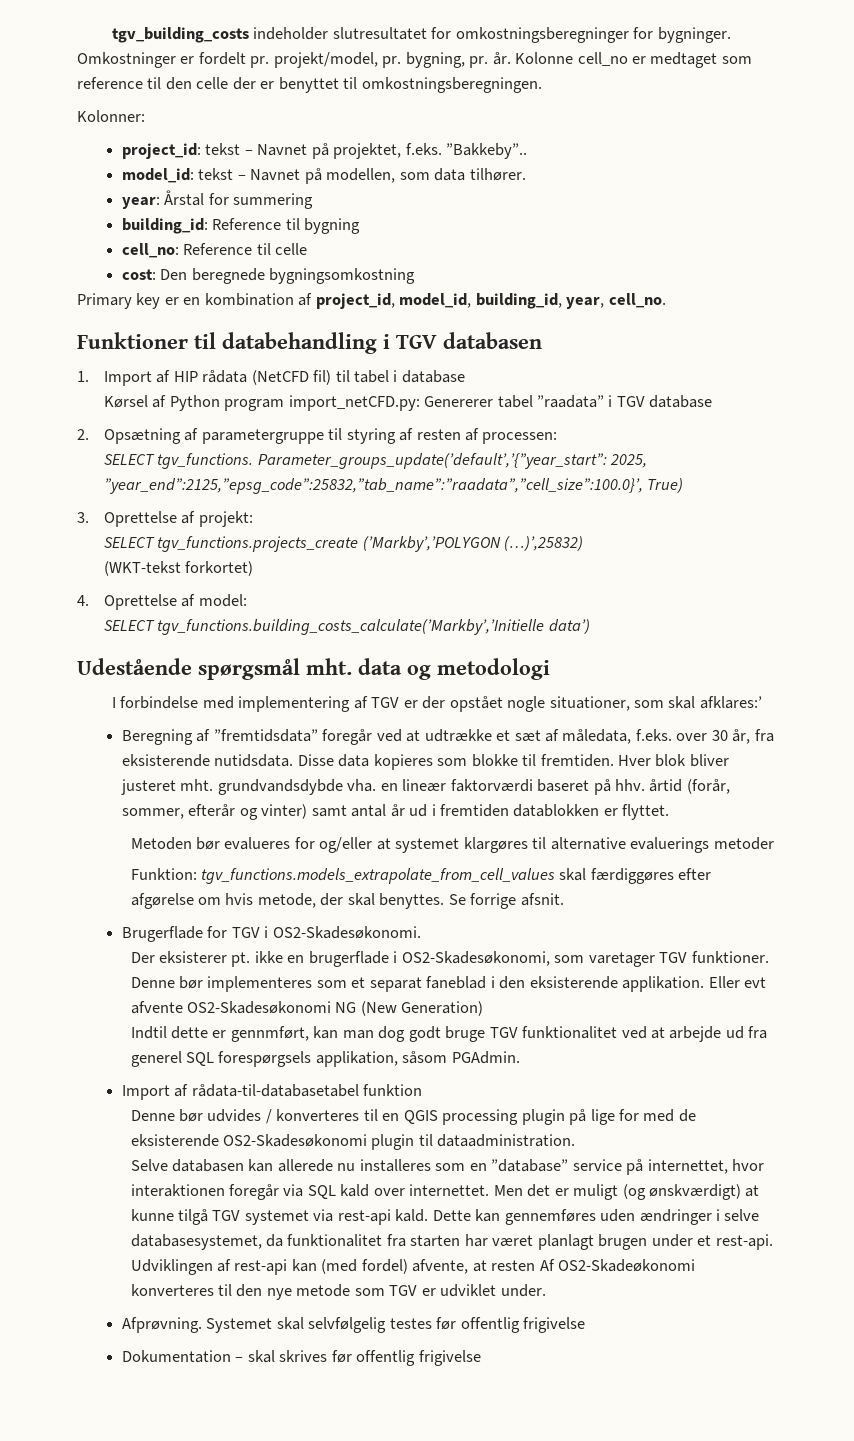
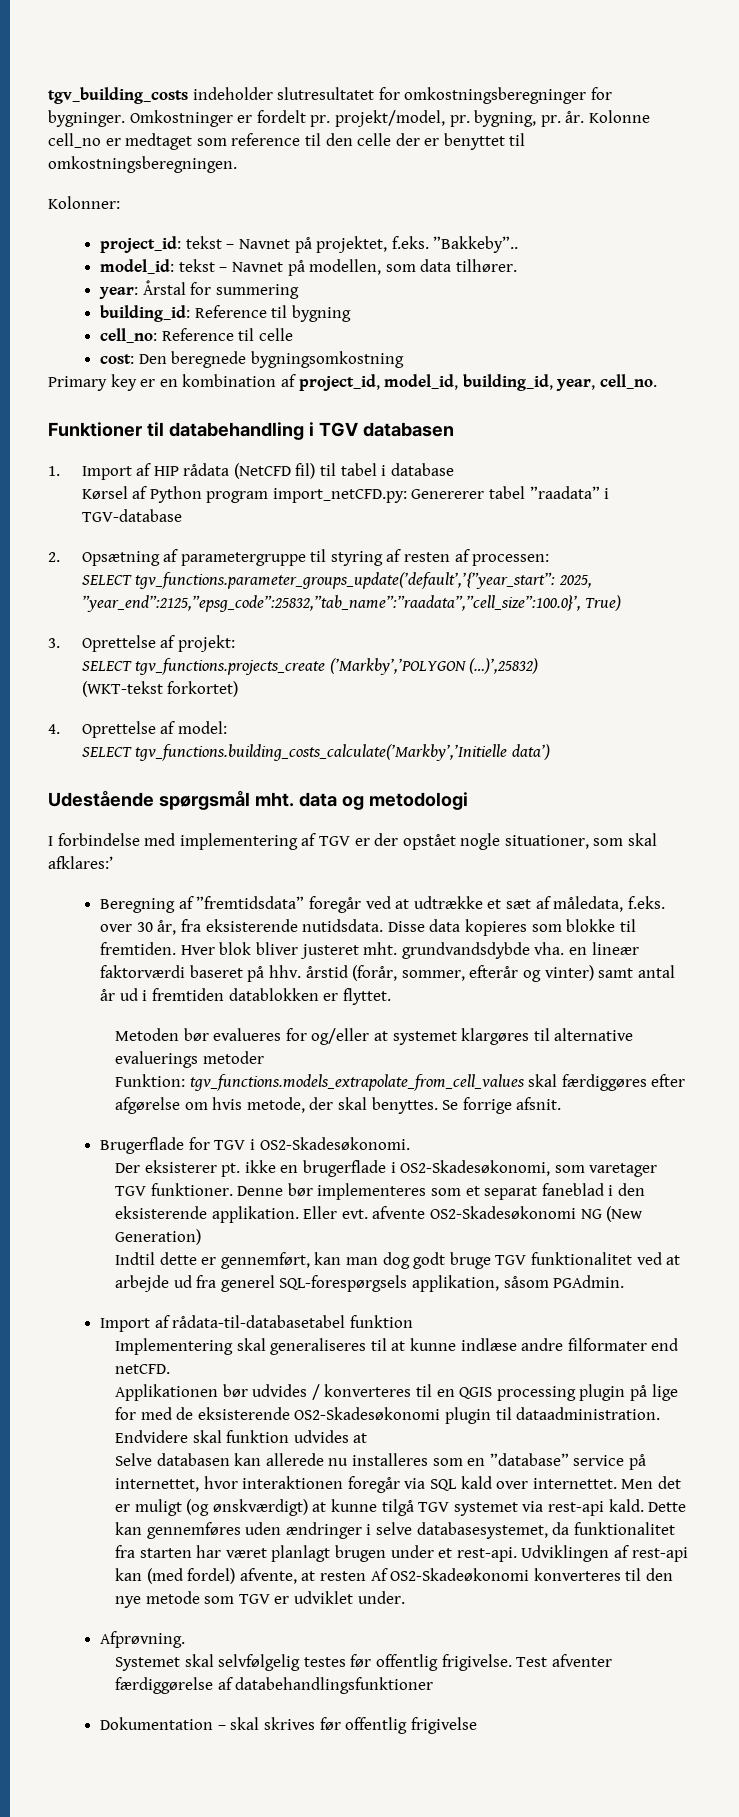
[616,395,713,408] TGV database -> [81,509,182,522] TGV-database
[157,453,607,469] tgv_functions. Parameter_groups_update(’default’,’{”year_start”: -> [135,572,556,589] tgv_functions.parameter_groups_update(’default’,’{”year_start”:
[649,779,683,792] årtid -> [305,965,348,978] årstid
[743,977,766,988] evt -> [341,1209,368,1219] evt.
[230,1026,309,1042] gennmført, -> [220,1252,310,1269] gennemført,
[185,1051,312,1067] SQL forespørgsels -> [279,1275,408,1292] SQL-forespørgsels
[130,1110,175,1121] Denne -> [115,1338,679,1355] [115,1364,171,1374] [115,1384,219,1401] Implementering skal generaliseres til at kunne indlæse andre filformater end netCFD. // Applikationen
(576, 1140) none -> [115,1430,368,1443] Endvidere skal funktion udvides at
(202, 1325) none -> (186, 1639) //
[523,1317,586,1333] frigivelse -> [441,1654,612,1671] [115,1677,434,1694] frigivelse. Test afventer færdiggørelse af databehandlingsfunktioner

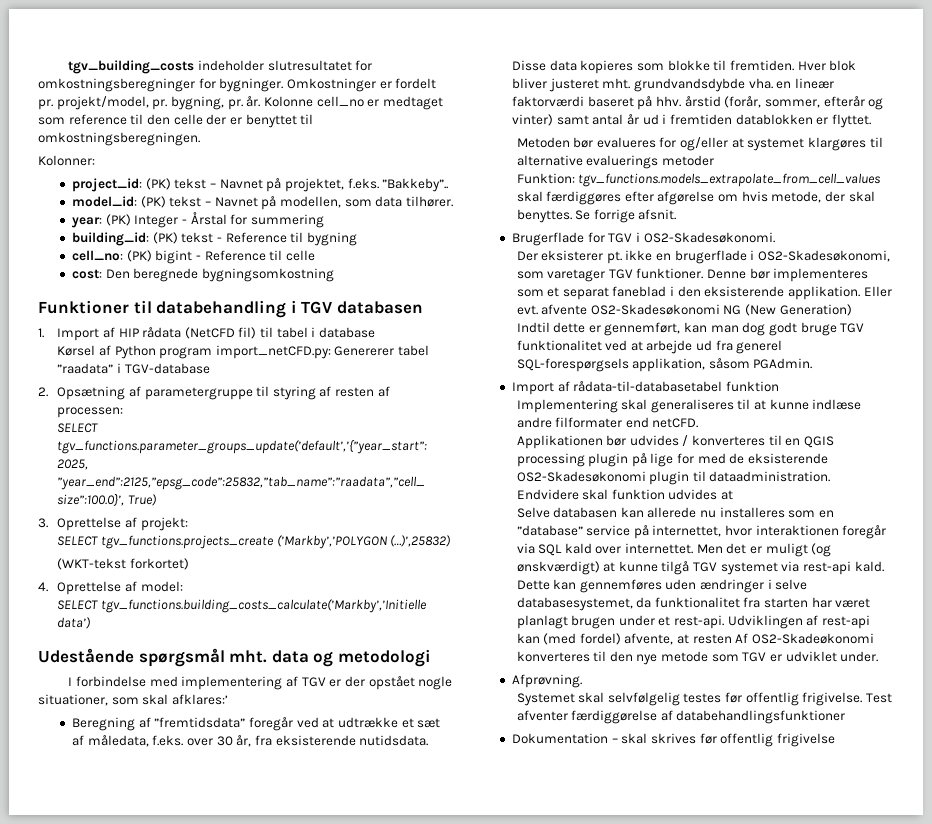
(182, 244) none -> [145,178,171,190] (PK)
(175, 266) none -> [140,196,166,208] (PK)
(139, 293) none -> [105,214,188,228] (PK) Integer -
(191, 313) none -> [152,232,223,244] (PK) tekst -
(158, 335) none -> [126,250,202,264] (PK) bigint -
[48,374,657,391] // Primary key er en kombination af project_id, model_id, building_id, year, cell_no. -> (335, 275) none

